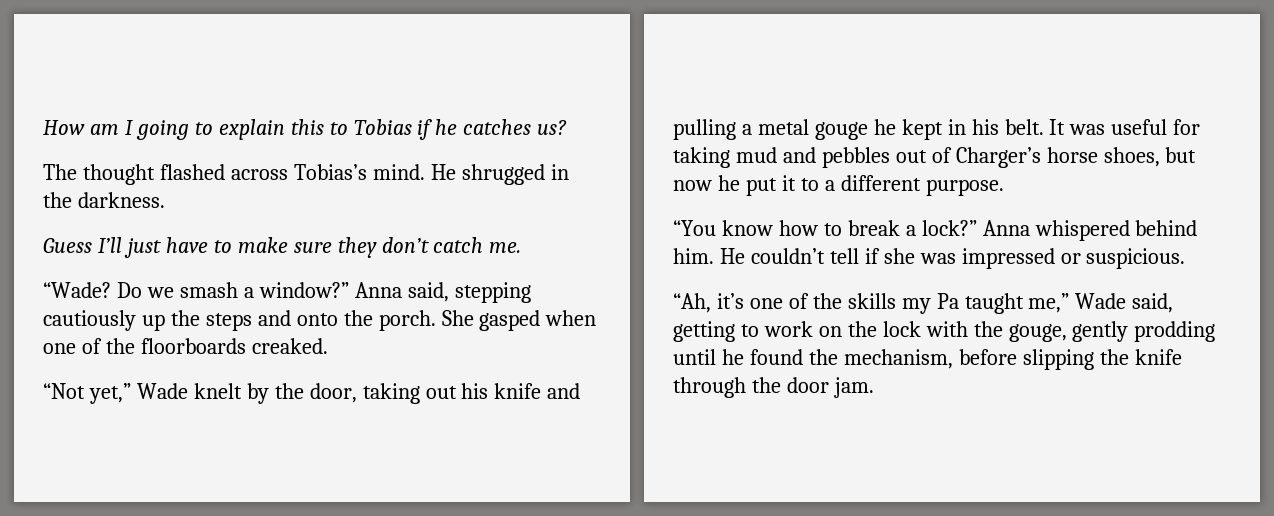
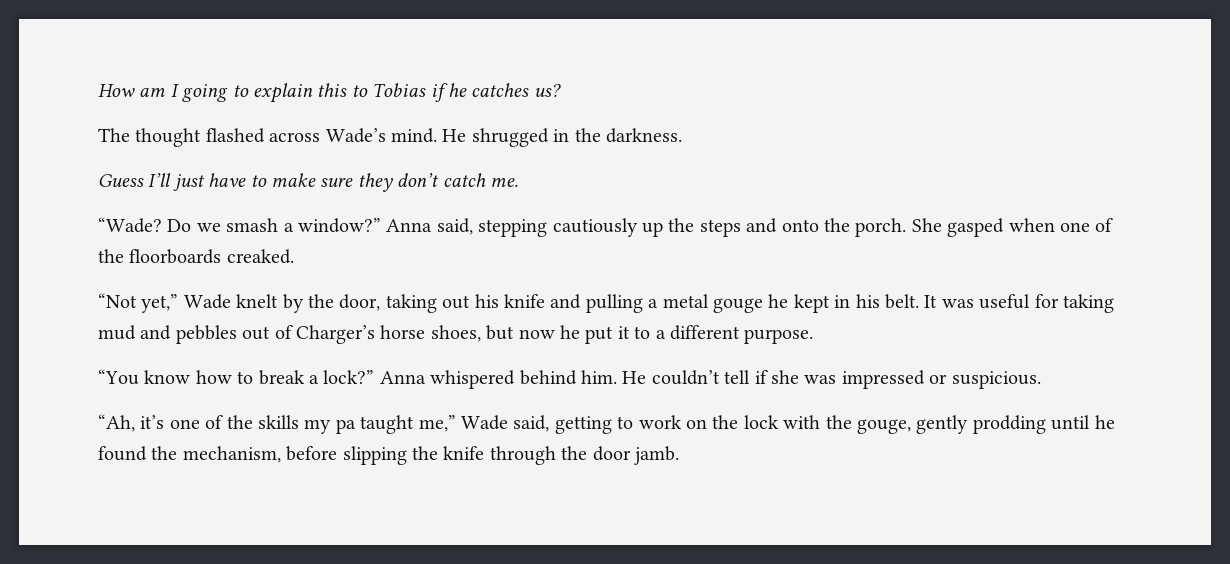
[293,164,367,180] Tobias’s -> [325,128,386,143] Wade’s
[936,293,959,309] Pa -> [335,419,356,434] pa
[833,377,874,398] jam. -> [633,446,679,465] jamb.

